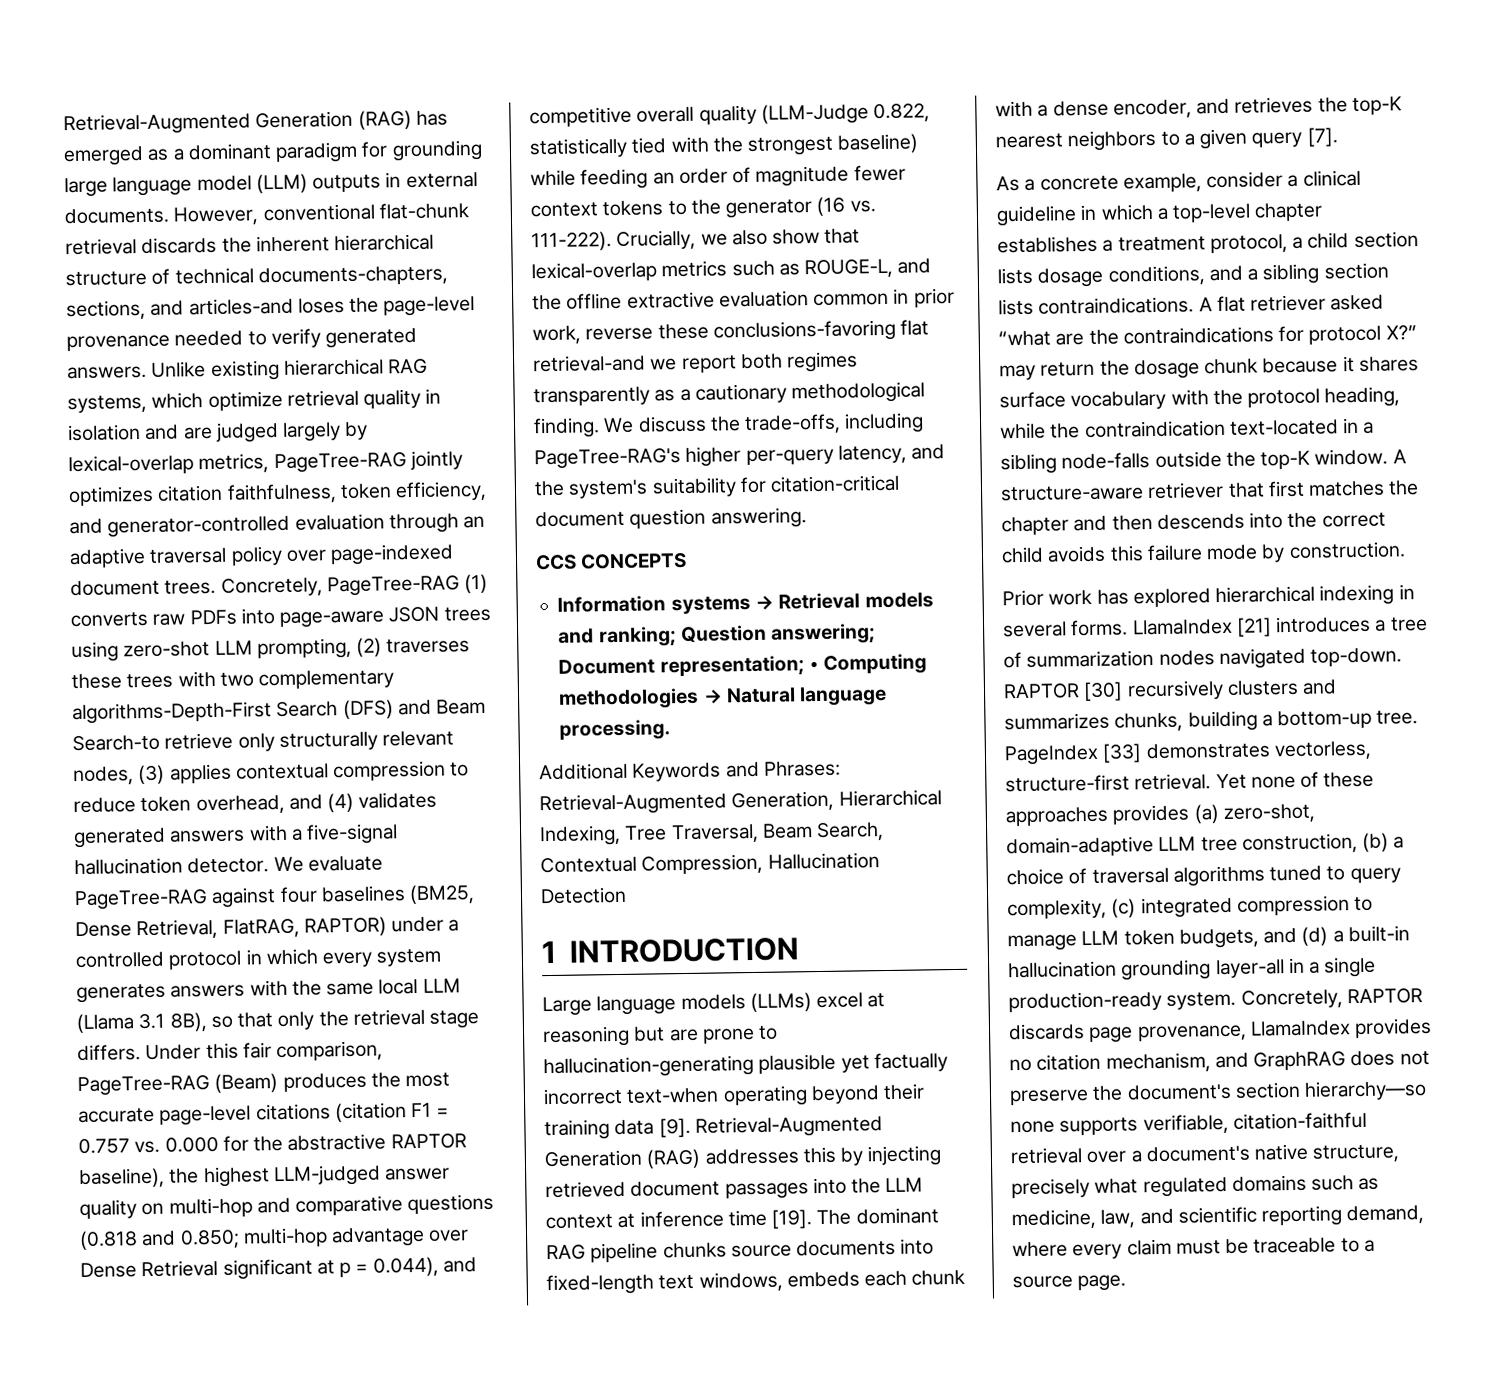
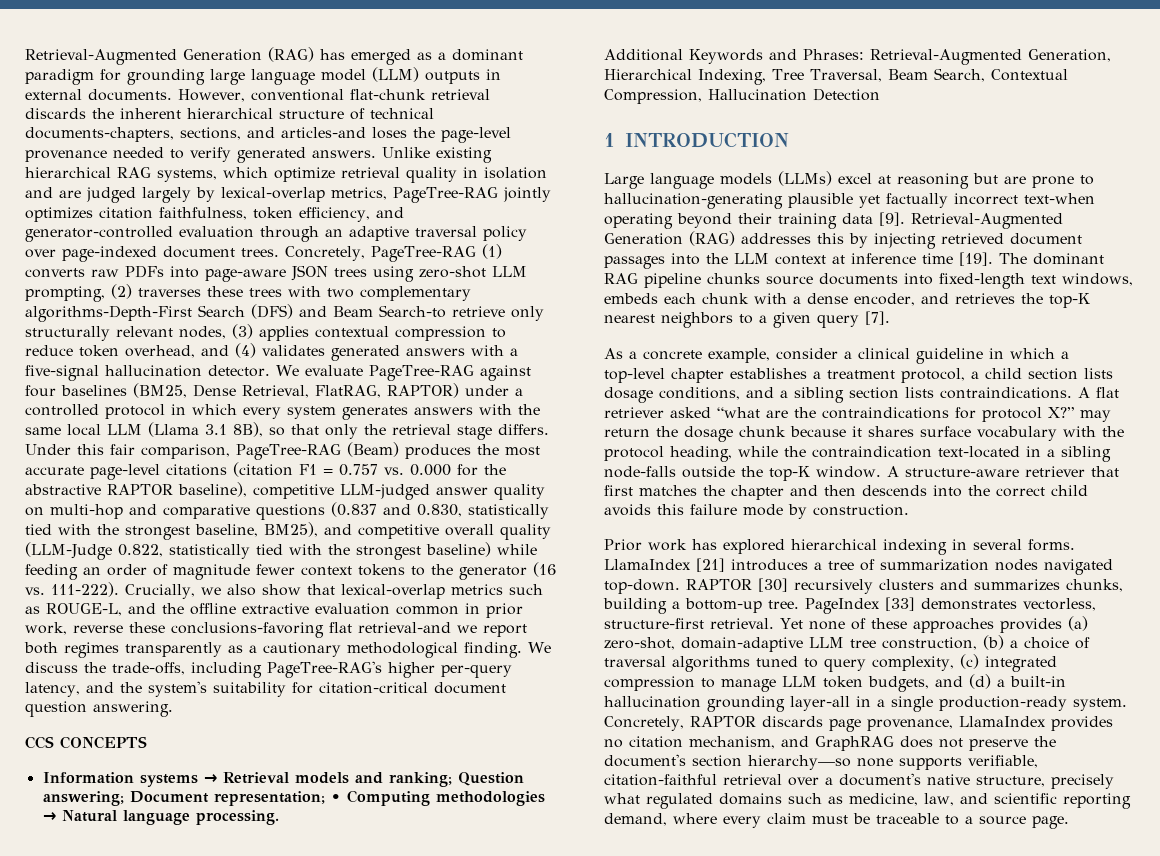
[169,1166,270,1188] the highest -> [253,484,334,499] competitive
[79,1226,470,1251] [80,1256,439,1280] (0.818 and 0.850; multi-hop advantage over Dense Retrieval significant at p = 0.044), -> [331,502,549,519] [25,522,318,540] (0.837 and 0.830, statistically tied with the strongest baseline, BM25),

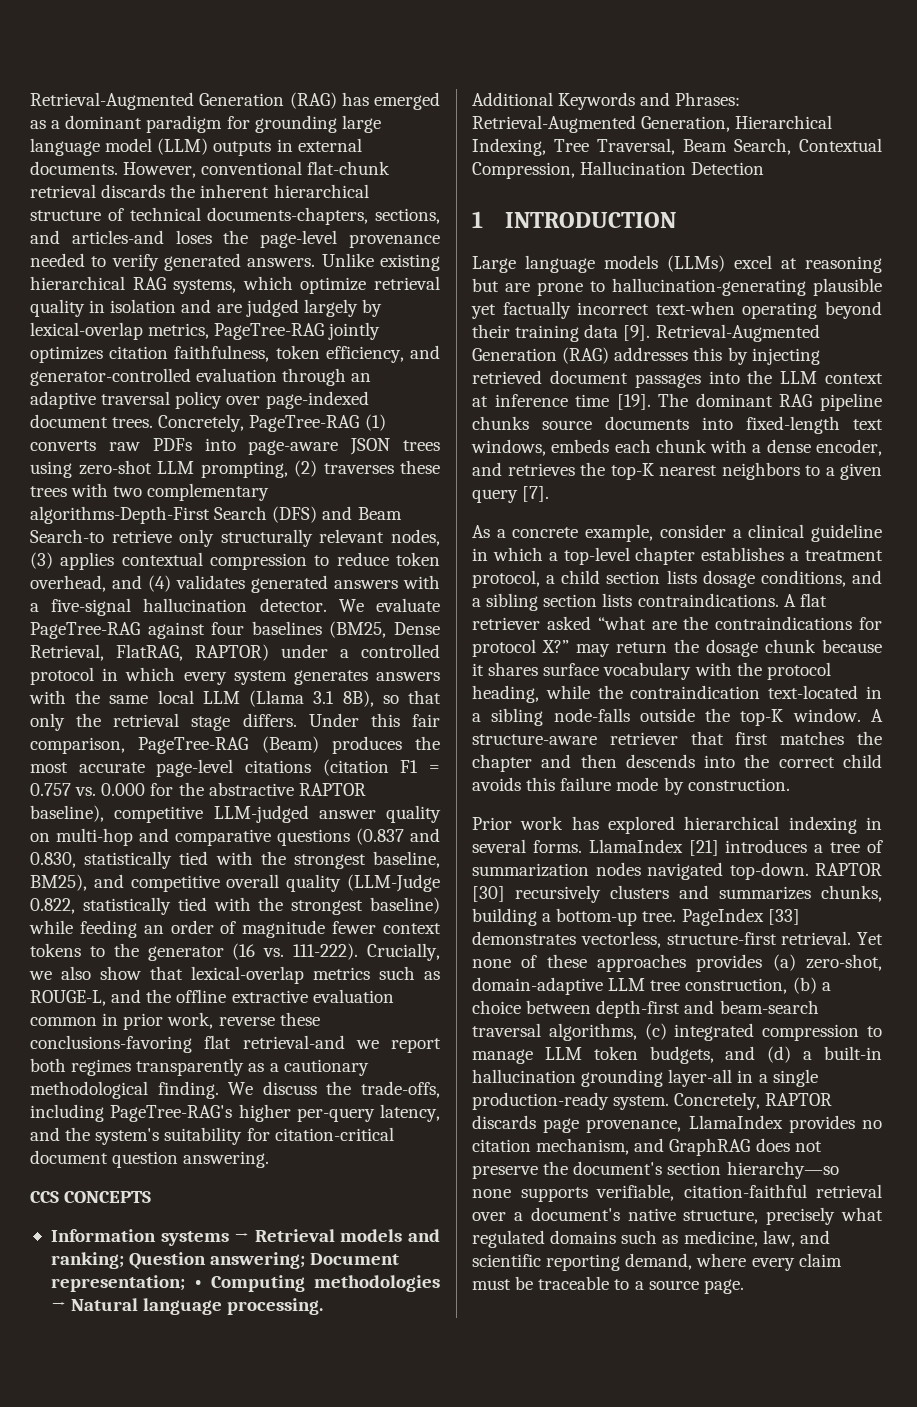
[1075,637,1090,649] [604,656,954,672] of traversal algorithms tuned to query complexity, -> [526,1000,819,1018] [472,1023,637,1041] between depth-first and beam-search traversal algorithms,

